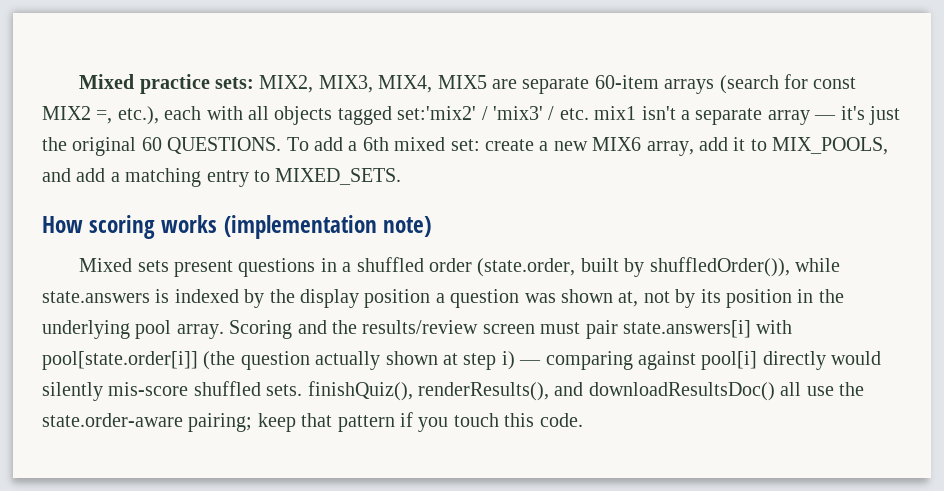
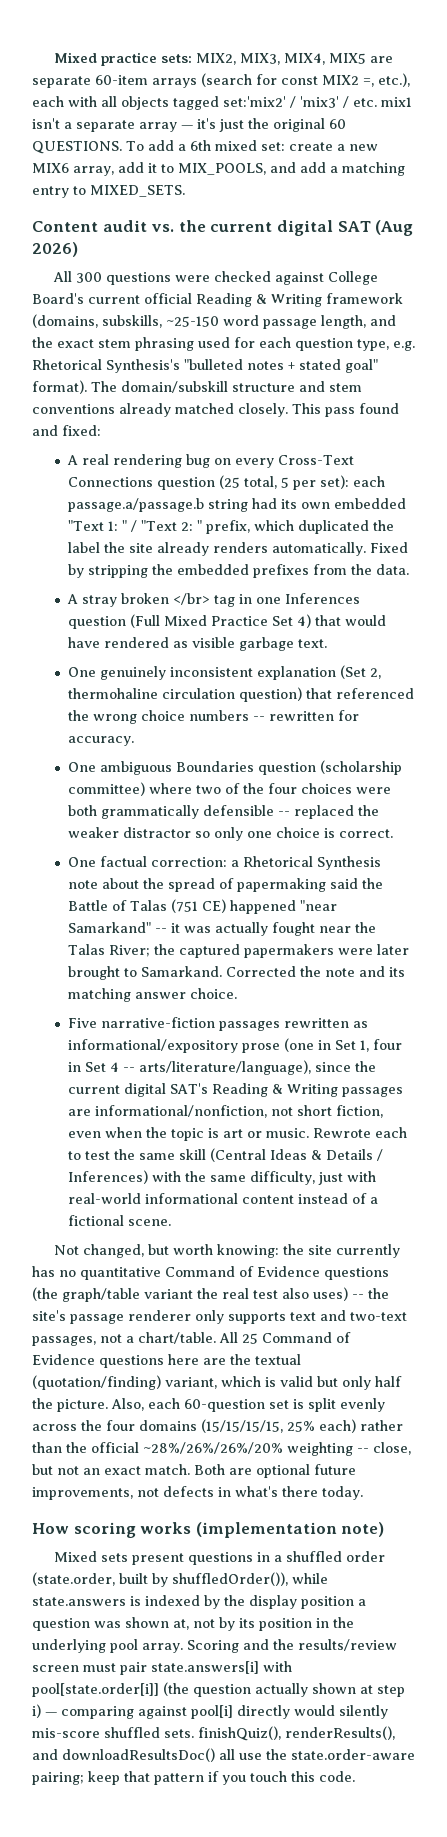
(402, 176) none -> [32,220,414,236] [32,242,78,257] [52,271,378,285] [32,293,403,307] [32,314,396,329] [32,337,415,351] [32,359,378,373] [32,380,362,394] [32,403,399,417] [32,425,101,436] [67,454,355,468] [68,475,386,490] [68,498,407,512] [68,520,395,534] [68,542,409,556] [68,564,410,578] [67,593,361,607] [68,614,387,629] [68,637,328,651] [68,665,382,680] [68,687,415,702] [68,710,360,724] [68,736,135,746] [68,760,403,775] [68,782,392,796] [68,805,380,819] [68,827,394,841] [68,856,382,870] [68,878,384,892] [68,899,338,914] [68,922,377,936] [68,944,410,958] [68,966,406,980] [68,988,238,1002] [68,1017,369,1031] [68,1038,403,1053] [68,1060,377,1075] [68,1083,404,1097] [68,1105,384,1118] [68,1127,408,1141] [68,1148,384,1162] [68,1170,377,1185] [68,1193,379,1204] [68,1215,172,1226] [53,1244,400,1258] [32,1266,389,1280] [32,1287,389,1302] [32,1310,407,1324] [32,1332,351,1346] [32,1354,301,1368] [32,1375,402,1390] [32,1398,385,1412] [32,1419,403,1433] [32,1442,411,1456] [32,1464,356,1478] [32,1486,363,1500] // Content audit vs. the current digital SAT (Aug 2026) // All 300 questions were checked against College Board's current official Reading & Writing framework (domains, subskills, ~25-150 word passage length, and the exact stem phrasing used for each question type, e.g. Rhetorical Synthesis's "bulleted notes + stated goal" format). The domain/subskill structure and stem conventions already matched closely. This pass found and fixed: // A real rendering bug on every Cross-Text Connections question (25 total, 5 per set): each passage.a/passage.b string had its own embedded "Text 1: " / "Text 2: " prefix, which duplicated the label the site already renders automatically. Fixed by stripping the embedded prefixes from the data. // A stray broken </br> tag in one Inferences question (Full Mixed Practice Set 4) that would have rendered as visible garbage text. // One genuinely inconsistent explanation (Set 2, thermohaline circulation question) that referenced the wrong choice numbers -- rewritten for accuracy. // One ambiguous Boundaries question (scholarship committee) where two of the four choices were both grammatically defensible -- replaced the weaker distractor so only one choice is correct. // One factual correction: a Rhetorical Synthesis note about the spread of papermaking said the Battle of Talas (751 CE) happened "near Samarkand" -- it was actually fought near the Talas River; the captured papermakers were later brought to Samarkand. Corrected the note and its matching answer choice. // Five narrative-fiction passages rewritten as informational/expository prose (one in Set 1, four in Set 4 -- arts/literature/language), since the current digital SAT's Reading & Writing passages are informational/nonfiction, not short fiction, even when the topic is art or music. Rewrote each to test the same skill (Central Ideas & Details / Inferences) with the same difficulty, just with real-world informational content instead of a fictional scene. // Not changed, but worth knowing: the site currently has no quantitative Command of Evidence questions (the graph/table variant the real test also uses) -- the site's passage renderer only supports text and two-text passages, not a chart/table. All 25 Command of Evidence questions here are the textual (quotation/finding) variant, which is valid but only half the picture. Also, each 60-question set is split evenly across the four domains (15/15/15/15, 25% each) rather than the official ~28%/26%/26%/20% weighting -- close, but not an exact match. Both are optional future improvements, not defects in what's there today.

